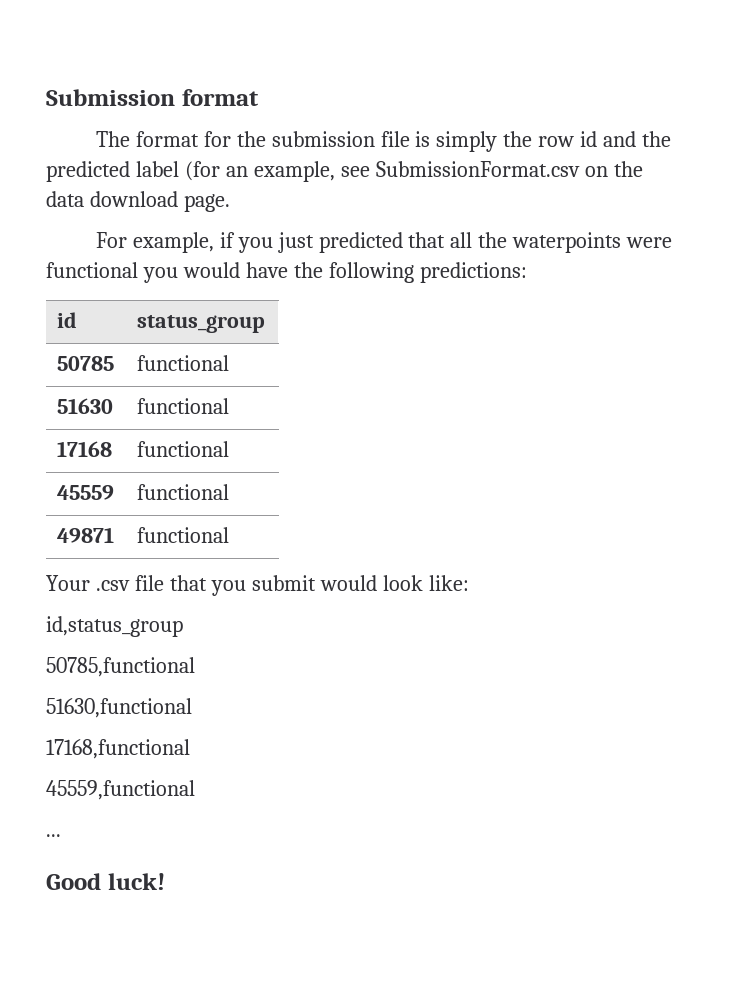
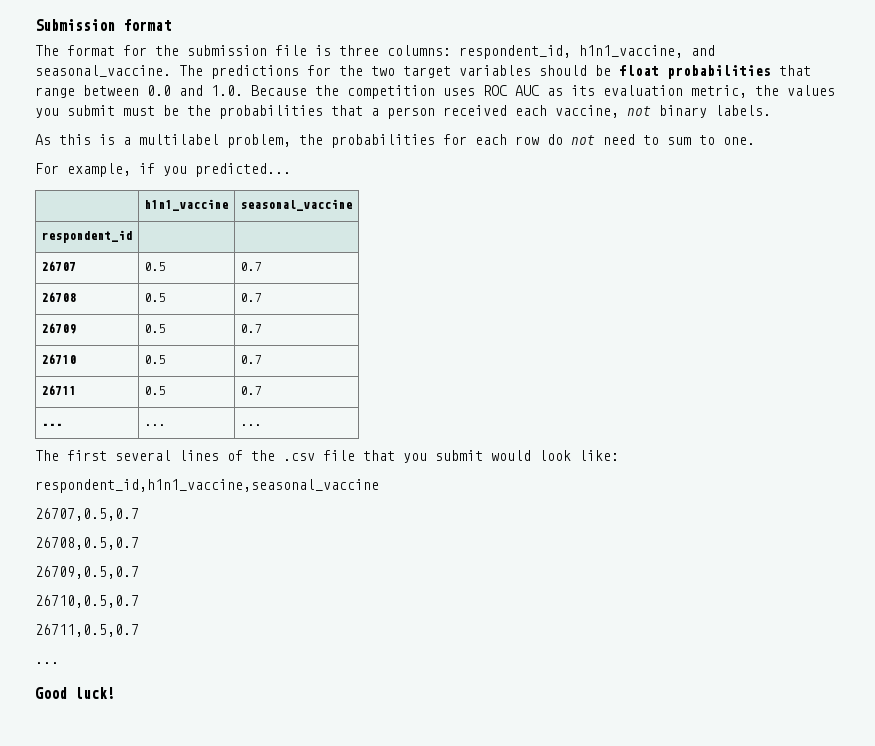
[436,131,672,152] [46,161,643,182] [46,191,230,212] [95,232,673,253] [46,262,527,283] [57,312,78,328] [137,315,266,333] [57,356,115,371] [137,355,230,371] [57,398,114,414] [137,398,230,414] [57,441,113,457] [137,441,230,457] [57,485,115,500] [137,484,230,500] [57,527,115,543] [137,527,230,543] [46,575,90,591] simply the row id and the predicted label (for an example, see SubmissionFormat.csv on the data download page. // For example, if you just predicted that all the waterpoints were functional you would have the following predictions: // id | status_group // 50785 | functional // 51630 | functional // 17168 | functional // 45559 | functional // 49871 | functional // Your -> [339,45,715,59] [35,65,811,79] [35,85,835,99] [35,105,771,119] [35,134,755,148] [35,163,291,177] [143,199,228,211] [239,199,352,211] [40,230,132,243] [40,261,76,271] [143,262,165,271] [239,262,261,271] [40,292,76,302] [143,293,165,302] [239,293,261,302] [40,323,76,334] [143,324,165,333] [239,324,261,333] [40,354,76,364] [143,355,165,364] [239,355,261,364] [40,385,76,395] [143,386,165,395] [239,386,261,395] [40,423,62,426] [143,424,165,426] [239,424,261,426] [35,450,275,461] three columns: respondent_id, h1n1_vaccine, and seasonal_vaccine. The predictions for the two target variables should be float probabilities that range between 0.0 and 1.0. Because the competition uses ROC AUC as its evaluation metric, the values you submit must be the probabilities that a person received each vaccine, not binary labels. // As this is a multilabel problem, the probabilities for each row do not need to sum to one. // For example, if you predicted... // | h1n1_vaccine | seasonal_vaccine // respondent_id | | // 26707 | 0.5 | 0.7 // 26708 | 0.5 | 0.7 // 26709 | 0.5 | 0.7 // 26710 | 0.5 | 0.7 // 26711 | 0.5 | 0.7 // ... | ... | ... // The first several lines of the
[46,616,183,637] [46,657,195,677] [46,698,192,718] [46,739,190,759] [46,780,195,800] id,status_group // 50785,functional // 51630,functional // 17168,functional // 45559,functional -> [35,479,379,493] [35,508,139,521] [35,537,139,550] [35,566,139,579] [35,595,139,608] [35,624,139,637] respondent_id,h1n1_vaccine,seasonal_vaccine // 26707,0.5,0.7 // 26708,0.5,0.7 // 26709,0.5,0.7 // 26710,0.5,0.7 // 26711,0.5,0.7

